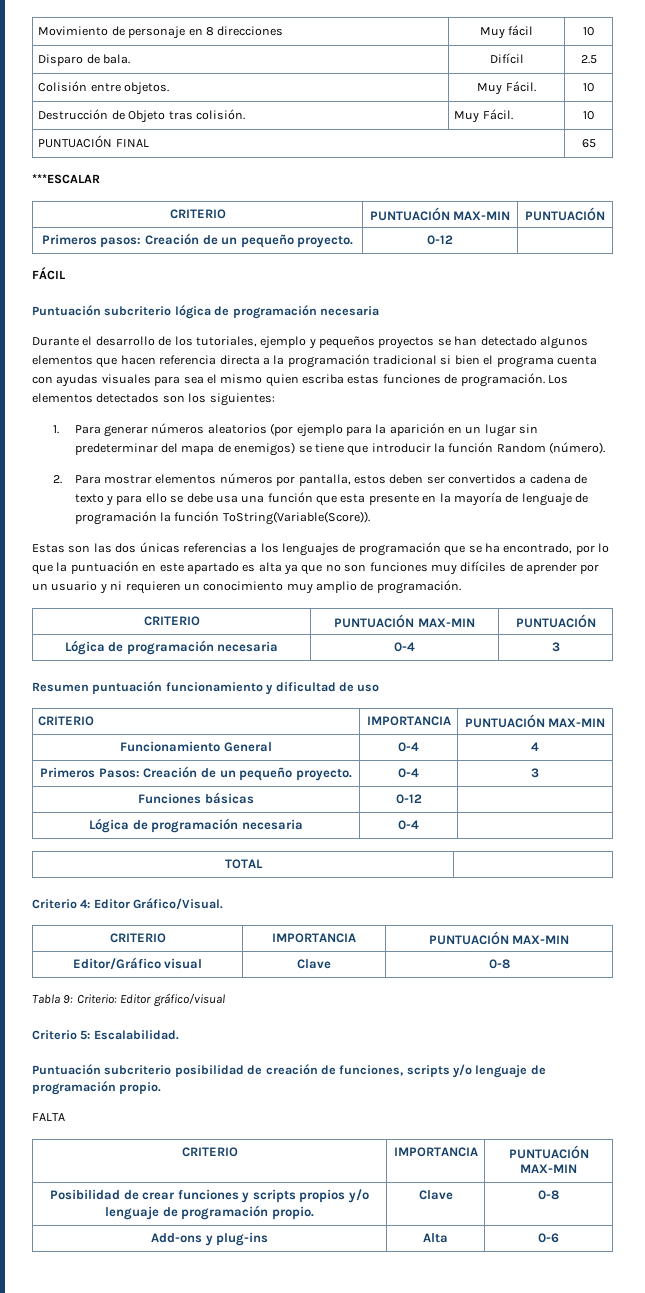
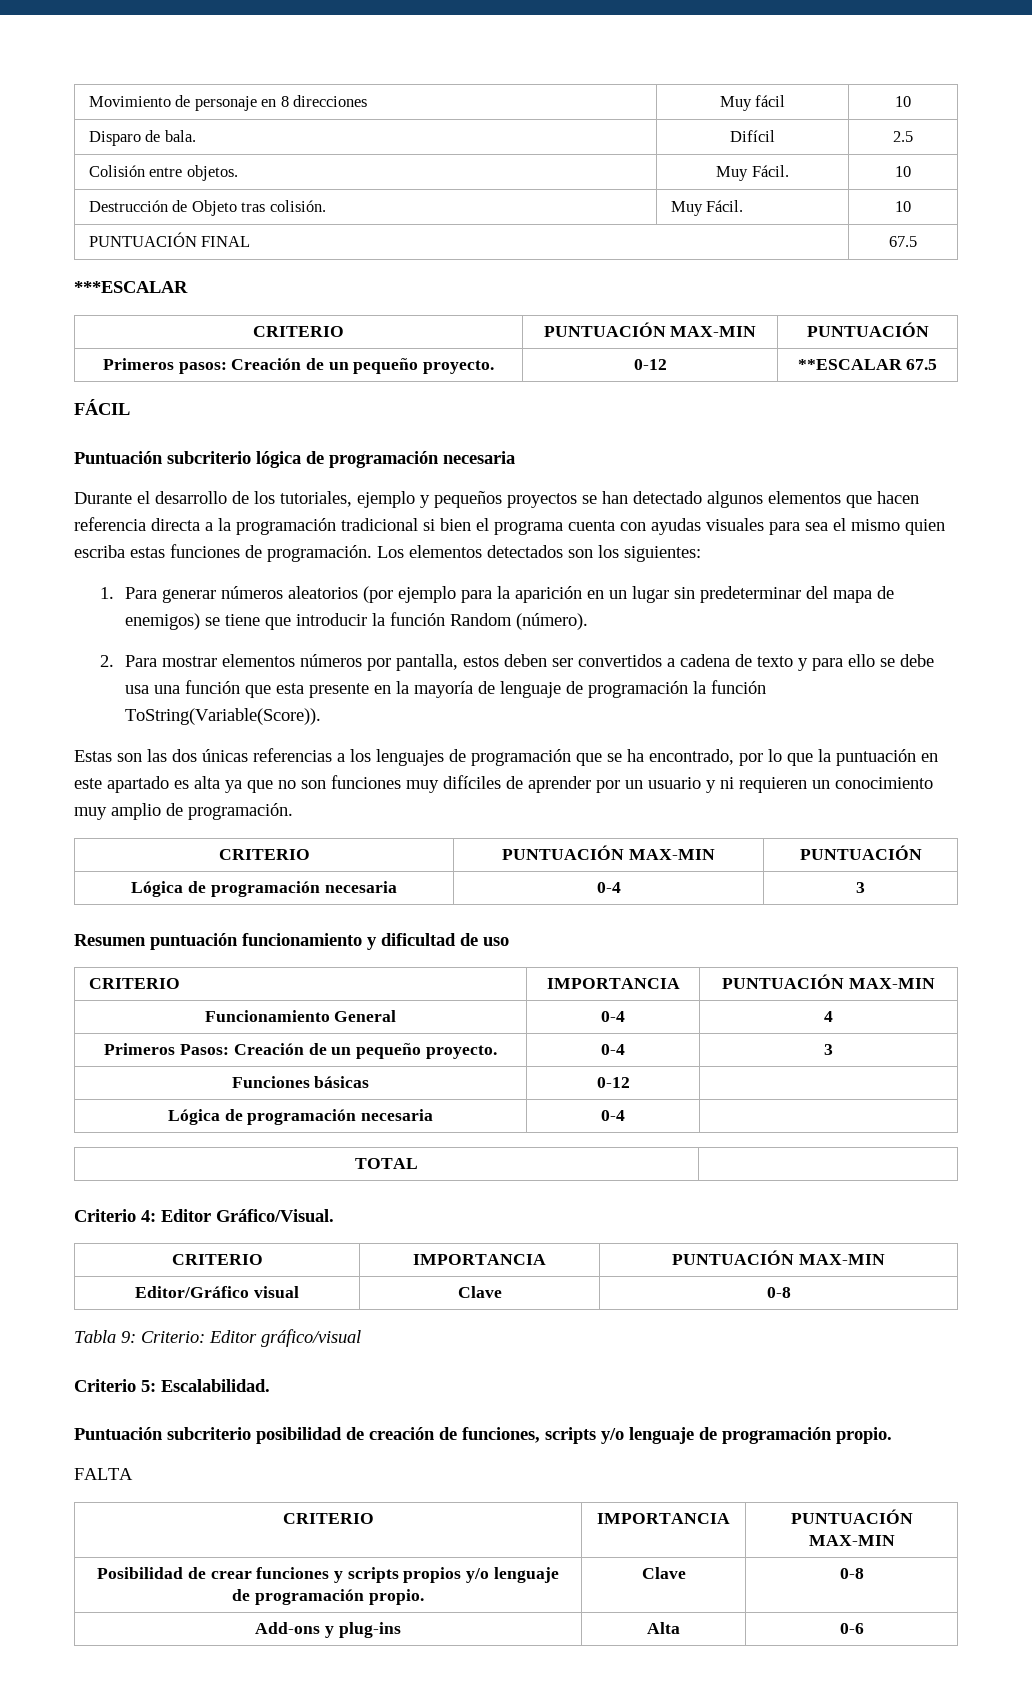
[581,139,596,148] 65 -> [889,236,917,247] 67.5
(453, 240) none -> [797,359,938,370] **ESCALAR 67.5

